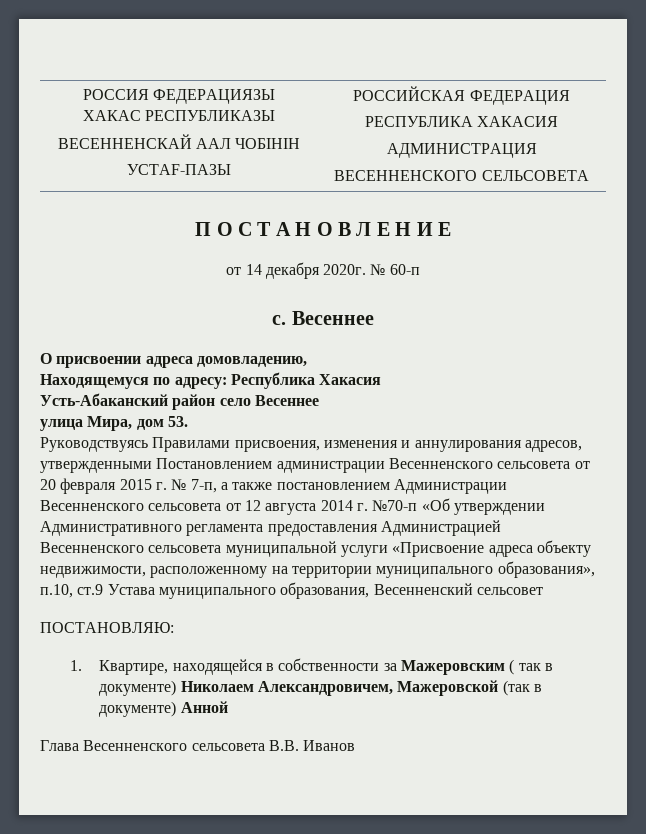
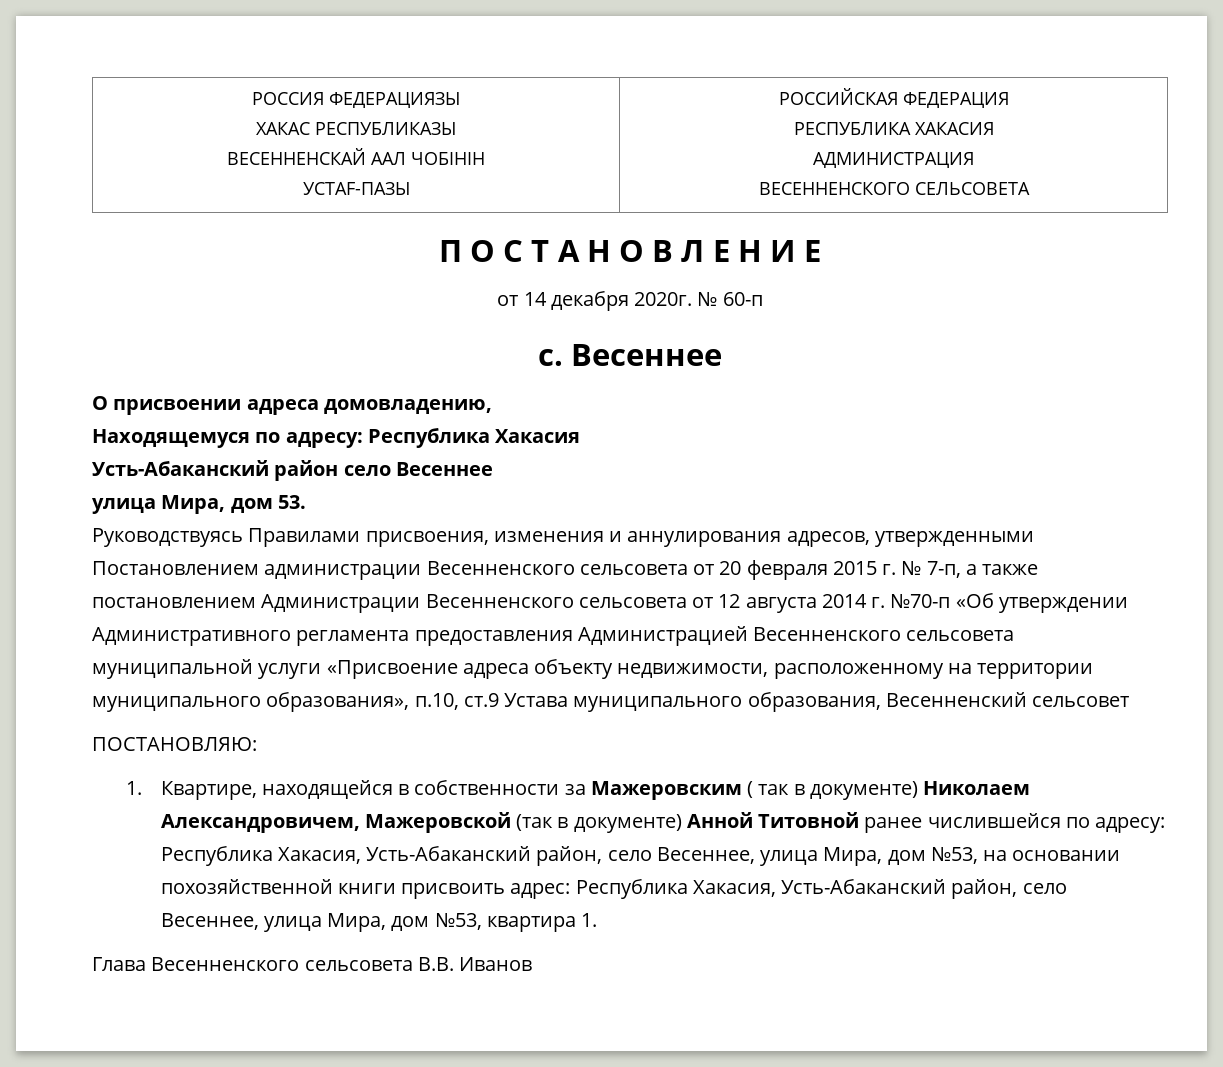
(228, 707) none -> [758,812,1166,833] [160,846,1121,866] [160,879,1067,899] [160,913,598,932] Титовной ранее числившейся по адресу: Республика Хакасия, Усть-Абаканский район, село Весеннее, улица Мира, дом №53, на основании похозяйственной книги присвоить адрес: Республика Хакасия, Усть-Абаканский район, село Весеннее, улица Мира, дом №53, квартира 1.

